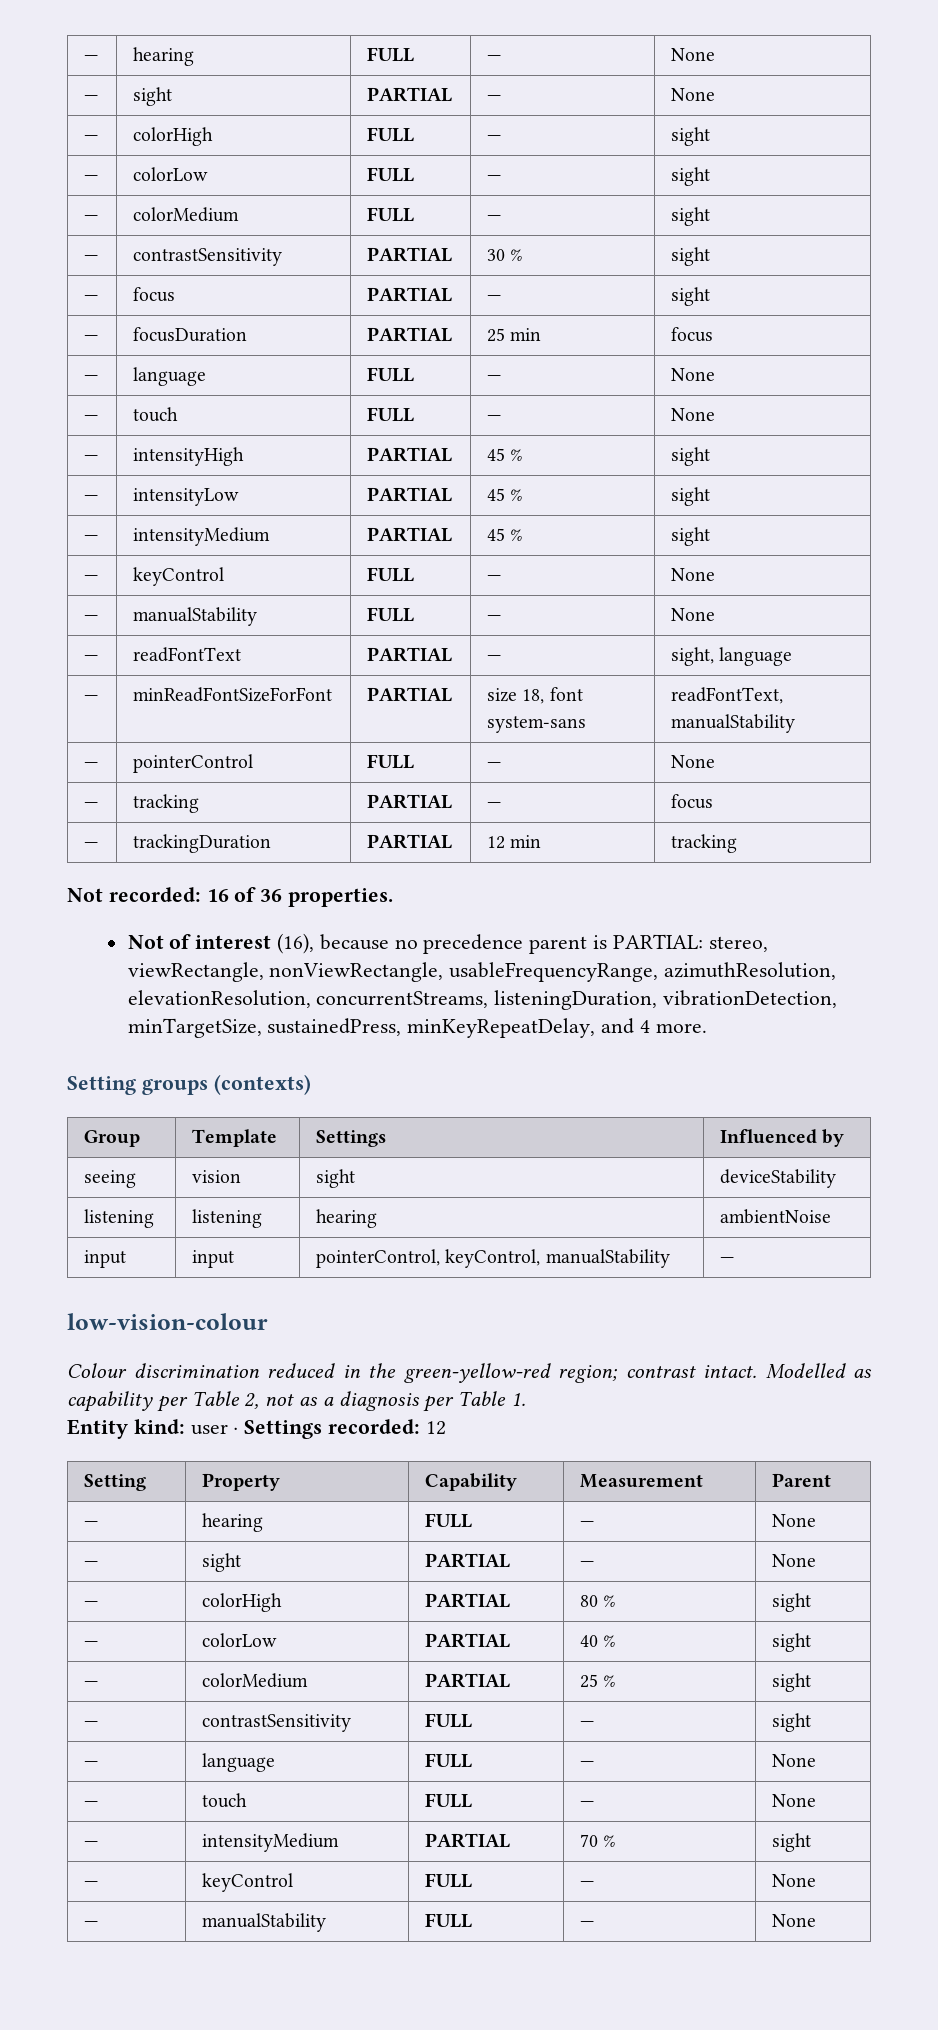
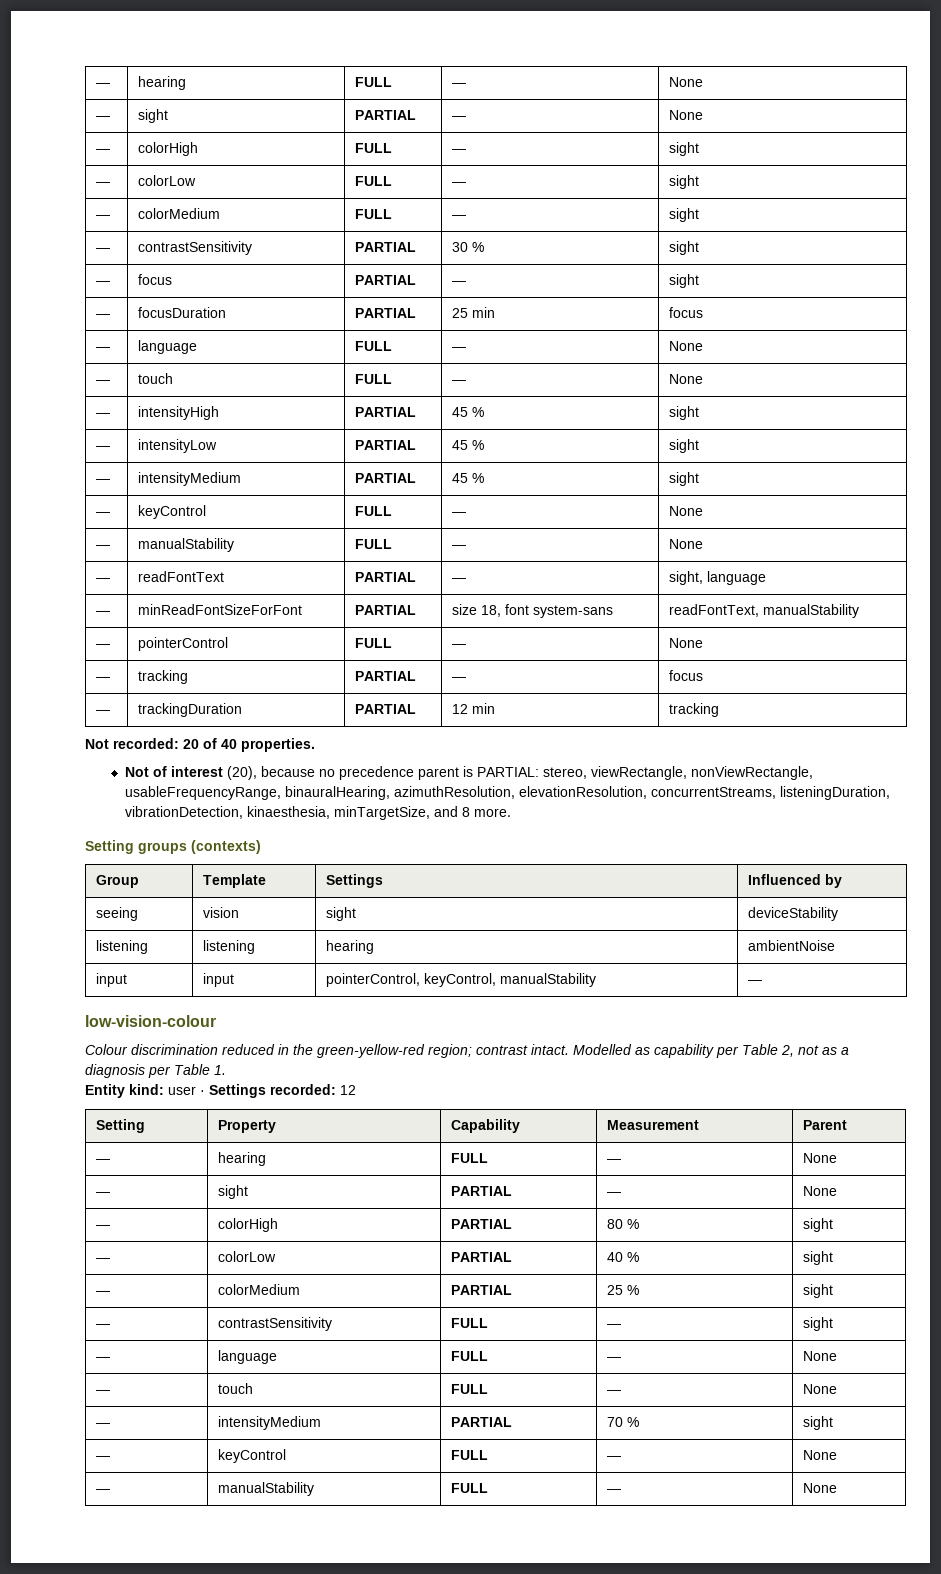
[206,887,283,902] 16 of 36 -> [183,738,237,749] 20 of 40
[277,933,315,954] (16), -> [226,766,257,780] (20),
(659, 972) none -> [284,786,390,800] binauralHearing,
[127,1018,650,1038] minTargetSize, sustainedPress, minKeyRepeatDelay, and 4 -> [246,806,470,820] kinaesthesia, minTargetSize, and 8

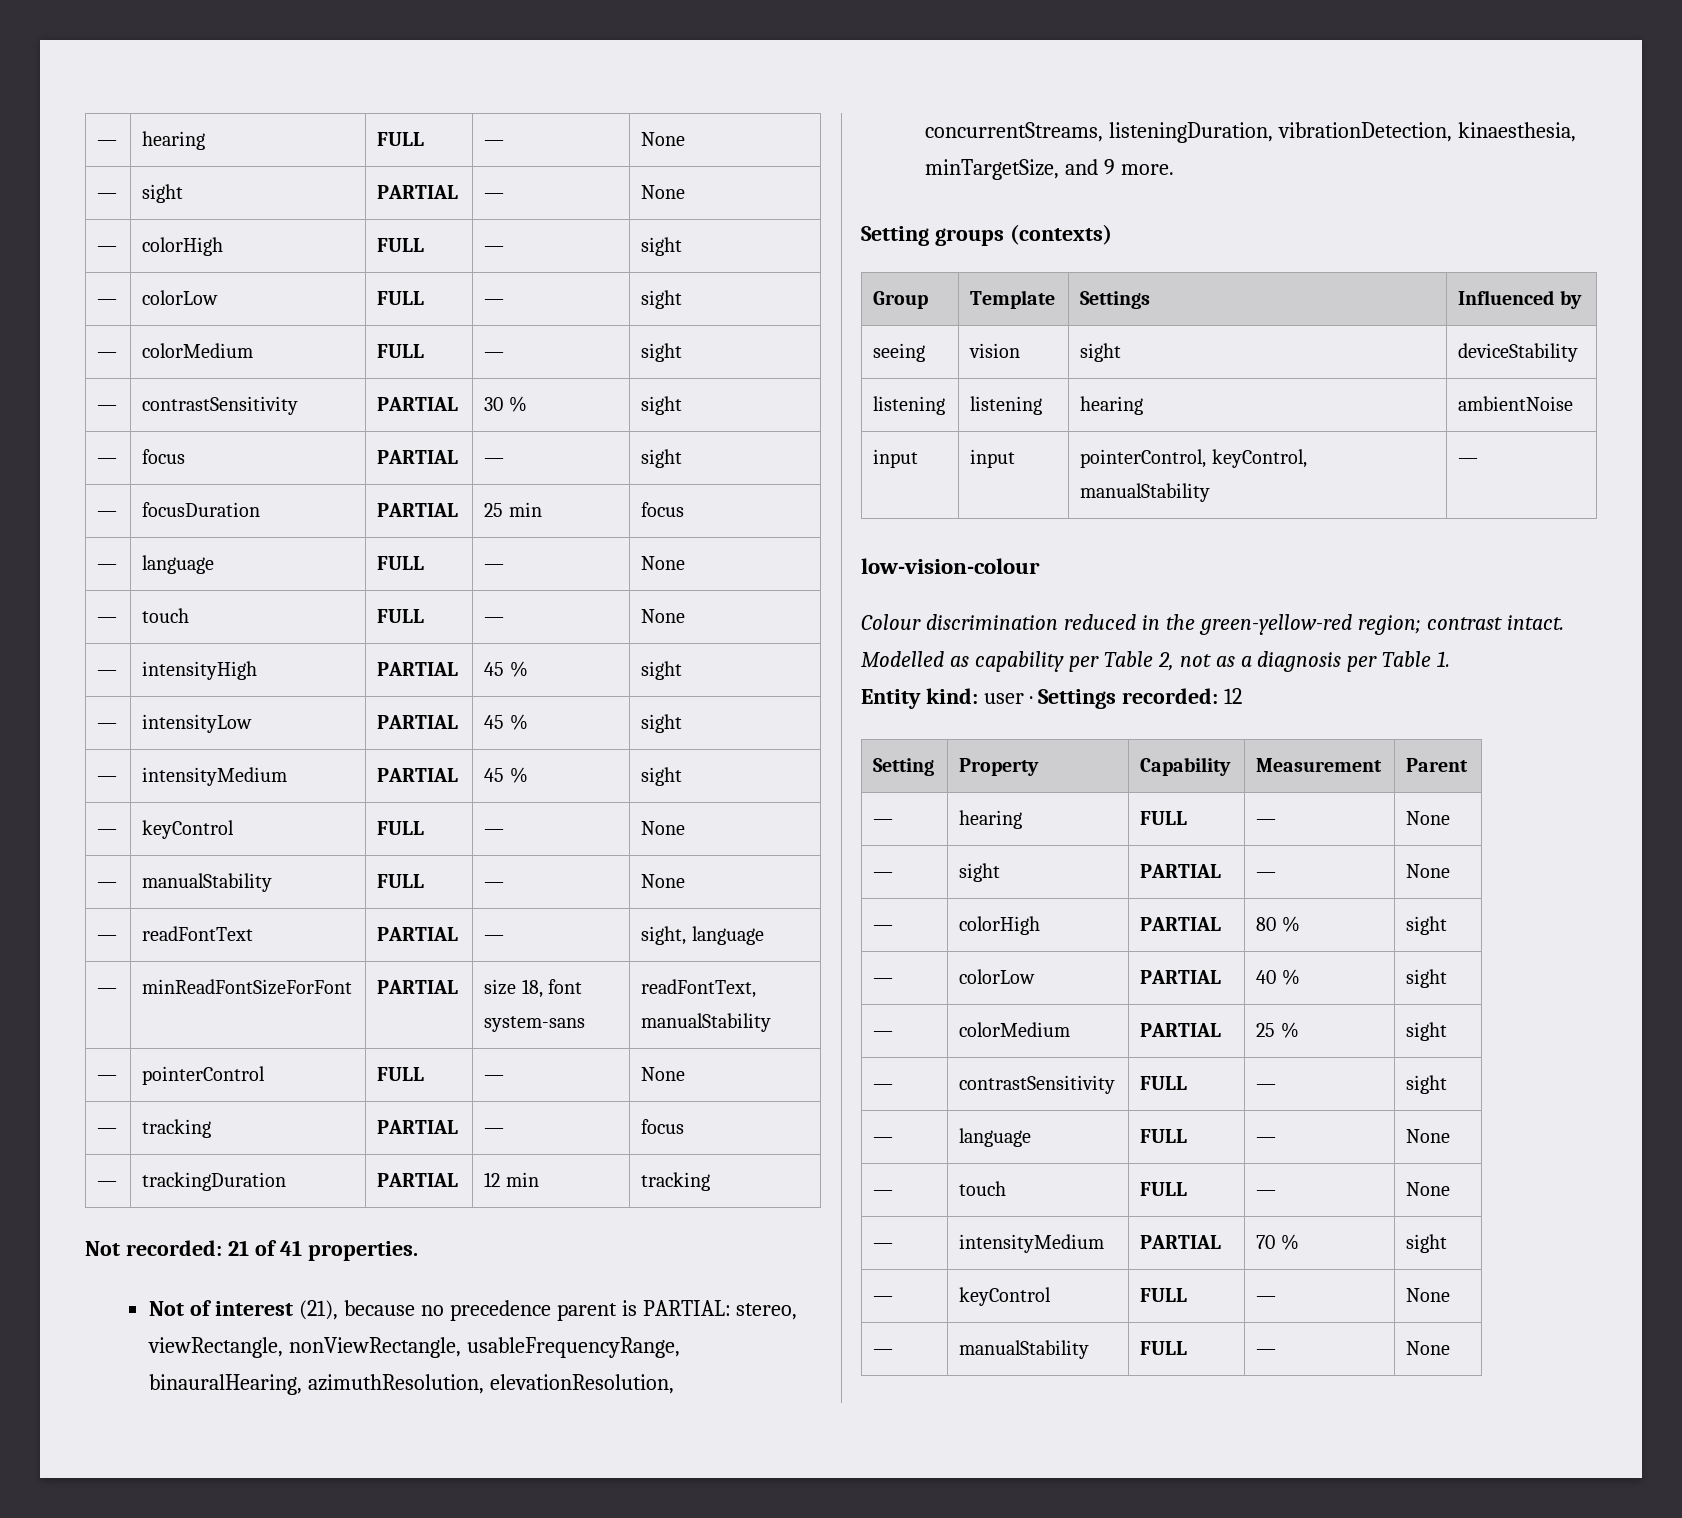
[183,738,237,749] 20 of 40 -> [227,1240,302,1256] 21 of 41
[226,766,257,780] (20), -> [298,1300,338,1320] (21),
[461,807,470,817] 8 -> [1103,159,1115,175] 9

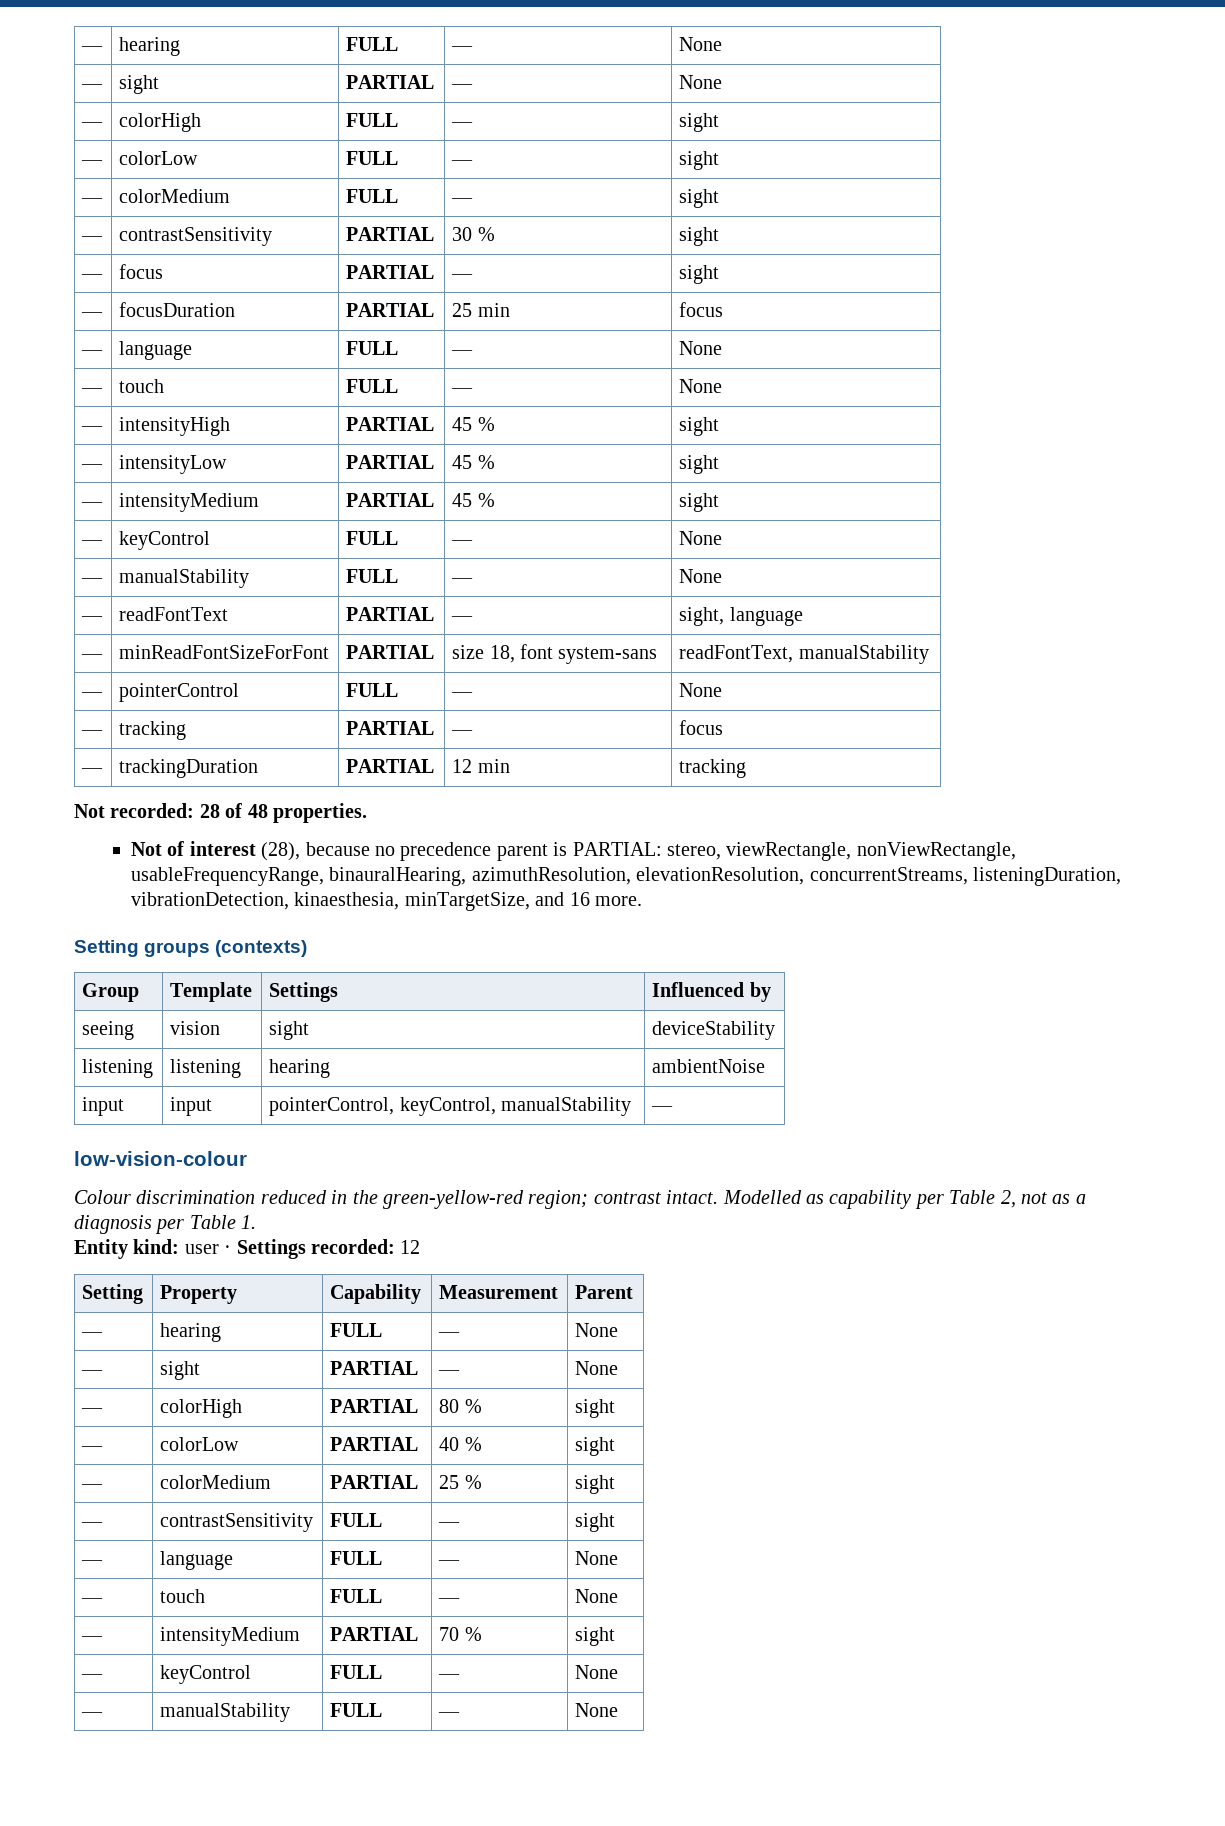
[227,1240,302,1256] 21 of 41 -> [199,803,268,818] 28 of 48
[298,1300,338,1320] (21), -> [261,842,301,861] (28),
[1103,159,1115,175] 9 -> [569,892,590,906] 16

